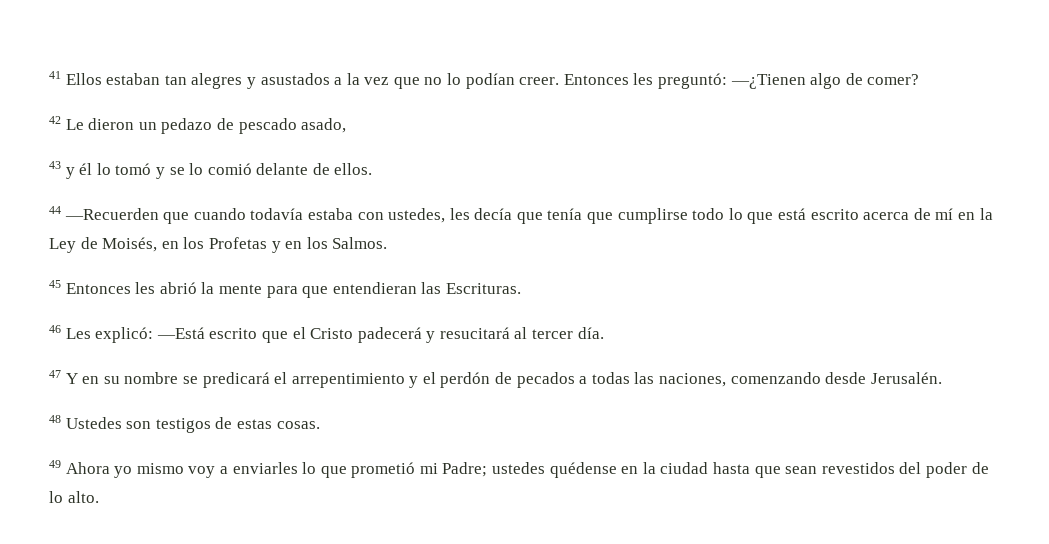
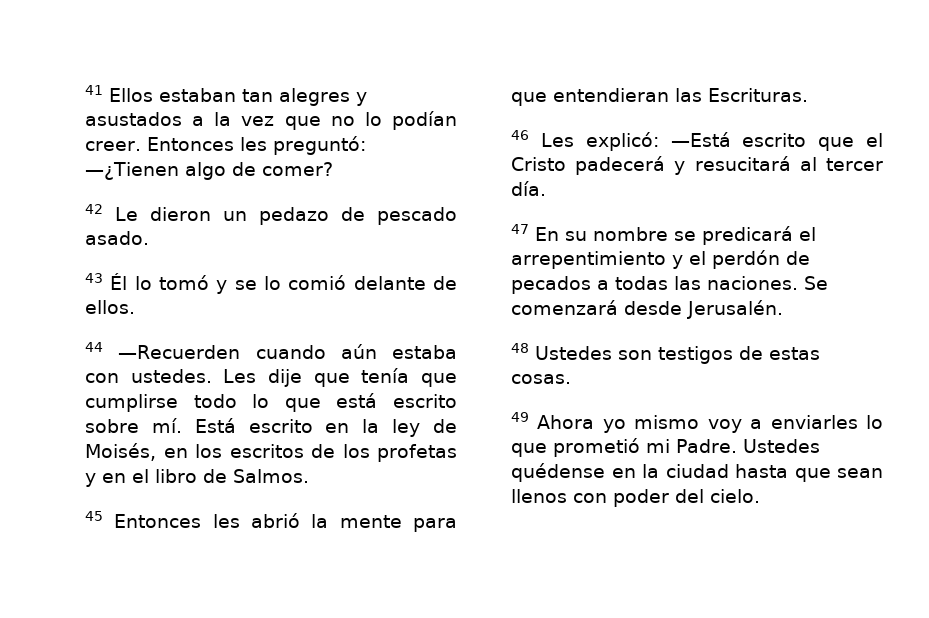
[301,118,347,133] asado, -> [85,231,149,245] asado.
[65,163,93,179] y él -> [110,273,128,290] Él
[163,208,513,224] que cuando todavía estaba con ustedes, les decía -> [255,344,457,359] [85,369,302,387] cuando aún estaba con ustedes. Les dije
[863,208,993,220] [49,238,76,253] acerca de mí en la Ley -> [85,418,421,437] sobre mí. Está escrito en la ley
[208,237,328,253] Profetas y en los -> [229,444,457,462] [85,469,227,487] escritos de los profetas y en el libro de
[65,373,100,384] Y en -> [535,227,559,241] En
[659,372,821,387] naciones, comenzando -> [707,276,828,290] [511,300,618,315] naciones. Se comenzará
[442,462,546,477] Padre; ustedes -> [676,439,820,453] Padre. Ustedes
[821,462,989,478] [49,491,99,503] revestidos del poder de lo alto. -> [511,489,760,507] llenos con poder del cielo.

